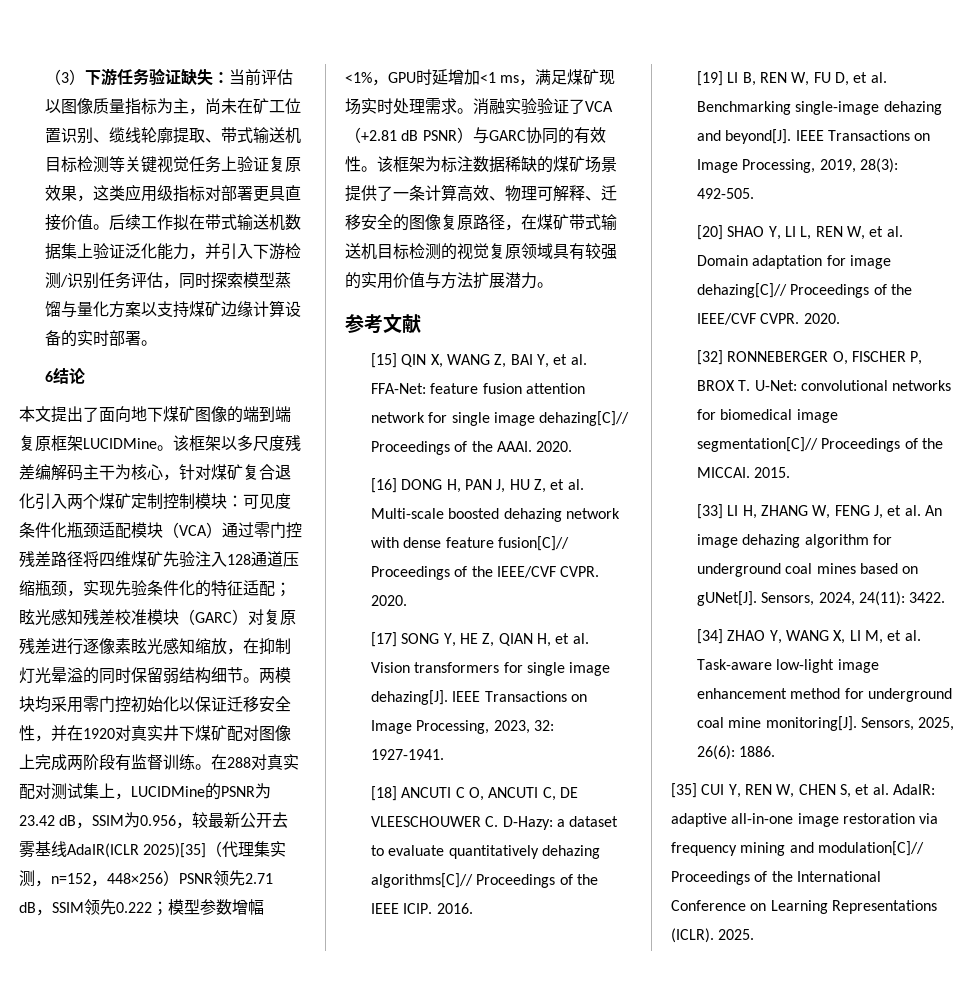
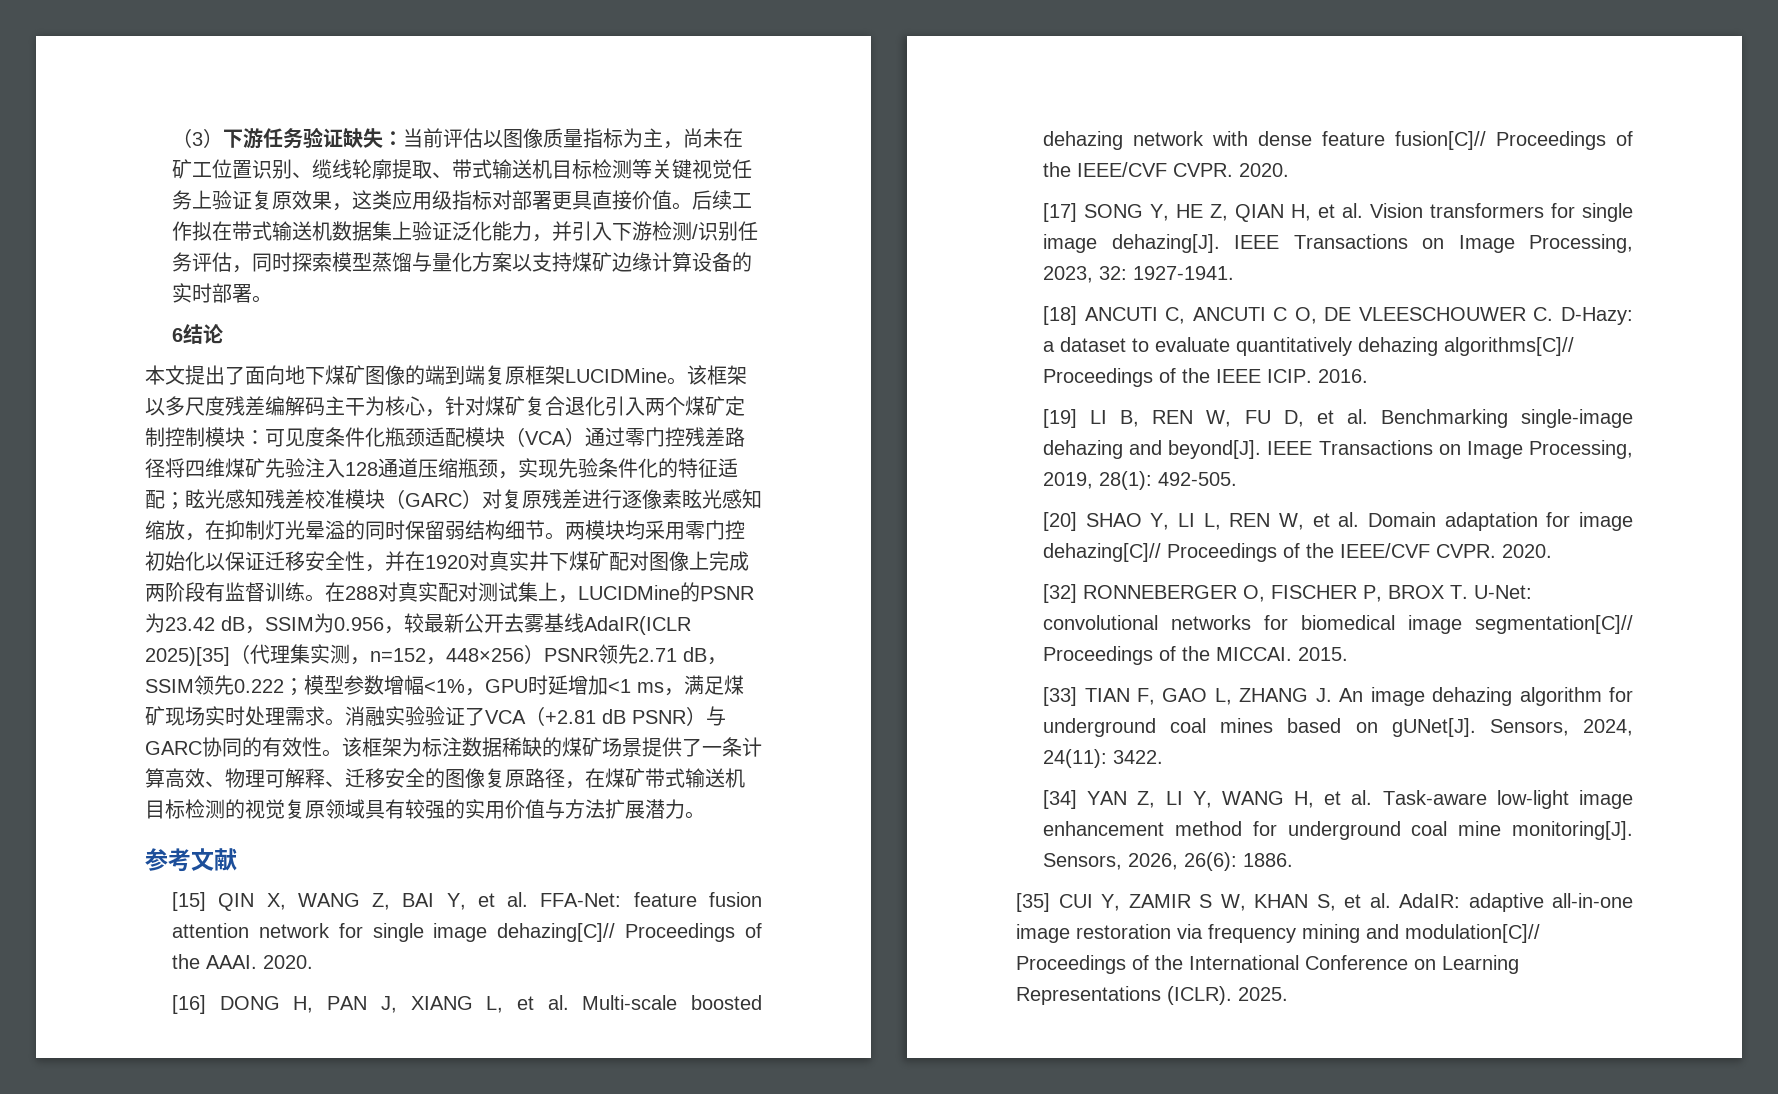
[509,479,546,493] HU Z, -> [410,996,504,1013] XIANG L,
[455,787,556,801] C O, ANCUTI C, -> [1165,307,1317,324] C, ANCUTI C O,
[859,158,898,173] 28(3): -> [1099,471,1153,490] 28(1):
[727,505,921,519] LI H, ZHANG W, FENG J, et al. -> [1084,688,1332,705] TIAN F, GAO L, ZHANG J.
[727,630,883,644] ZHAO Y, WANG X, LI M, -> [1087,791,1315,808] YAN Z, LI Y, WANG H,
[918,717,955,731] 2025, -> [1128,853,1179,870] 2026,
[744,784,836,798] REN W, CHEN -> [1128,894,1308,911] ZAMIR S W, KHAN

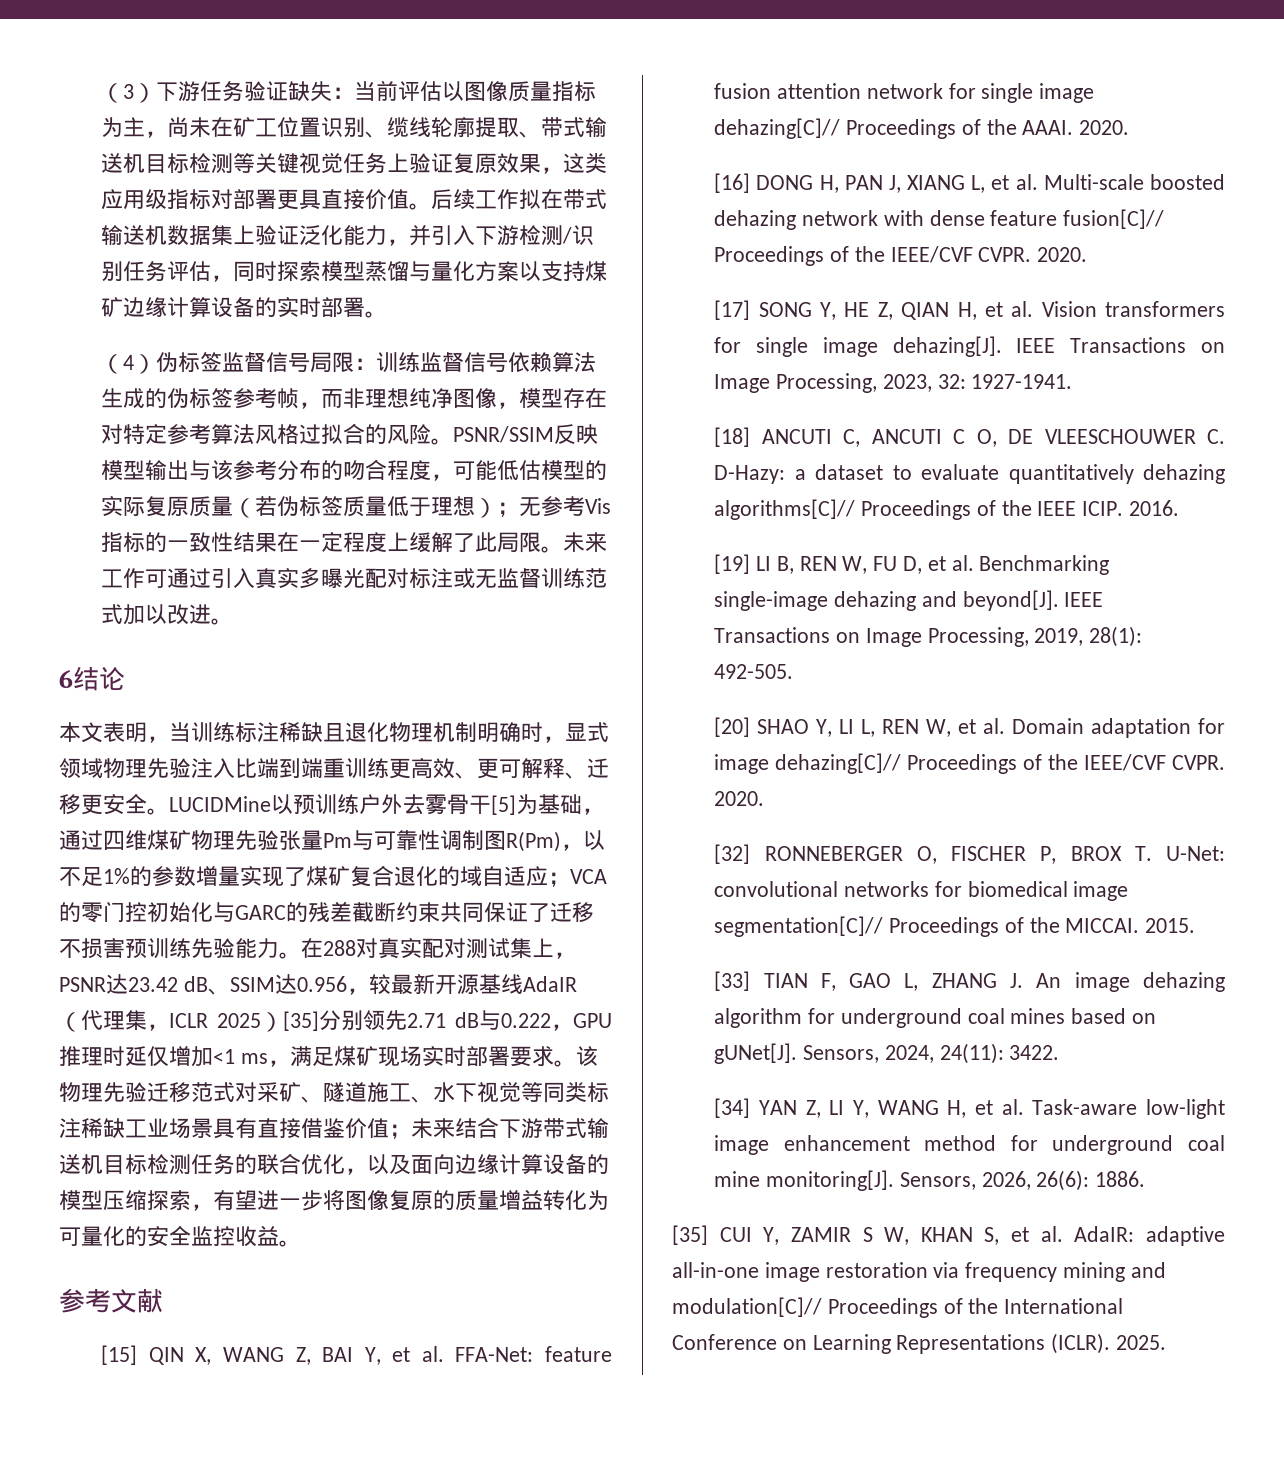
[172,324,224,344] [145,365,747,385] [145,396,745,417] [145,427,745,447] [145,458,738,479] [145,489,762,510] [145,520,745,541] [145,551,749,572] [145,582,305,602] 6结论 // 本文提出了面向地下煤矿图像的端到端复原框架LUCIDMine。该框架以多尺度残差编解码主干为核心，针对煤矿复合退化引入两个煤矿定制控制模块：可见度条件化瓶颈适配模块（VCA）通过零门控残差路径将四维煤矿先验注入128通道压缩瓶颈，实现先验条件化的特征适配；眩光感知残差校准模块（GARC）对复原残差进行逐像素眩光感知缩放，在抑制灯光晕溢的同时保留弱结构细节。两模块均采用零门控初始化以保证迁移安全性，并在1920对真实井下煤矿配对图像上完成两阶段有监督训练 -> [101,352,597,374] [101,388,608,409] [101,423,599,445] [101,459,608,481] [101,496,612,518] [101,532,608,553] [101,568,608,589] [101,604,234,625] [59,666,125,691] [59,722,609,743] [59,758,609,779] [59,794,604,815] [59,830,605,852] [59,865,607,887] [59,901,594,923] [59,938,279,959] （4）伪标签监督信号局限：训练监督信号依赖算法生成的伪标签参考帧，而非理想纯净图像，模型存在对特定参考算法风格过拟合的风险。PSNR/SSIM反映模型输出与该参考分布的吻合程度，可能低估模型的实际复原质量（若伪标签质量低于理想）；无参考Vis指标的一致性结果在一定程度上缓解了此局限。未来工作可通过引入真实多曝光配对标注或无监督训练范式加以改进。 // 6结论 // 本文表明，当训练标注稀缺且退化物理机制明确时，显式领域物理先验注入比端到端重训练更高效、更可解释、迁移更安全。LUCIDMine以预训练户外去雾骨干[5]为基础，通过四维煤矿物理先验张量Pm与可靠性调制图R(Pm)，以不足1%的参数增量实现了煤矿复合退化的域自适应；VCA的零门控初始化与GARC的残差截断约束共同保证了迁移不损害预训练先验能力
[578,582,754,602] [145,613,691,635] [145,644,727,666] [145,675,568,696] LUCIDMine的PSNR为23.42 dB，SSIM为0.956，较最新公开去雾基线AdaIR(ICLR 2025)[35]（代理集实测，n=152，448×256）PSNR领先2.71 dB，SSIM领先0.222；模型参数增幅<1%，GPU时延 -> [59,974,577,995] [59,1010,612,1032] [59,1046,169,1067] PSNR达23.42 dB、SSIM达0.956，较最新开源基线AdaIR（代理集，ICLR 2025）[35]分别领先2.71 dB与0.222，GPU推理时延仅
[245,706,726,726] [145,737,762,757] [145,768,745,789] [145,799,685,819] 处理需求。消融实验验证了VCA（+2.81 dB PSNR）与GARC协同的有效性。该框架为标注数据稀缺的煤矿场景提供了一条计算高效、物理可解释、迁移安全的图像复原路径，在煤矿带式输送机目标检测的视觉复原领域具有较强的实用价值与方法扩展潜力 -> [465,1046,598,1067] [59,1082,609,1103] [59,1117,609,1139] [59,1153,609,1175] [59,1189,609,1211] [59,1225,279,1247] 部署要求。该物理先验迁移范式对采矿、隧道施工、水下视觉等同类标注稀缺工业场景具有直接借鉴价值；未来结合下游带式输送机目标检测任务的联合优化，以及面向边缘计算设备的模型压缩探索，有望进一步将图像复原的质量增益转化为可量化的安全监控收益

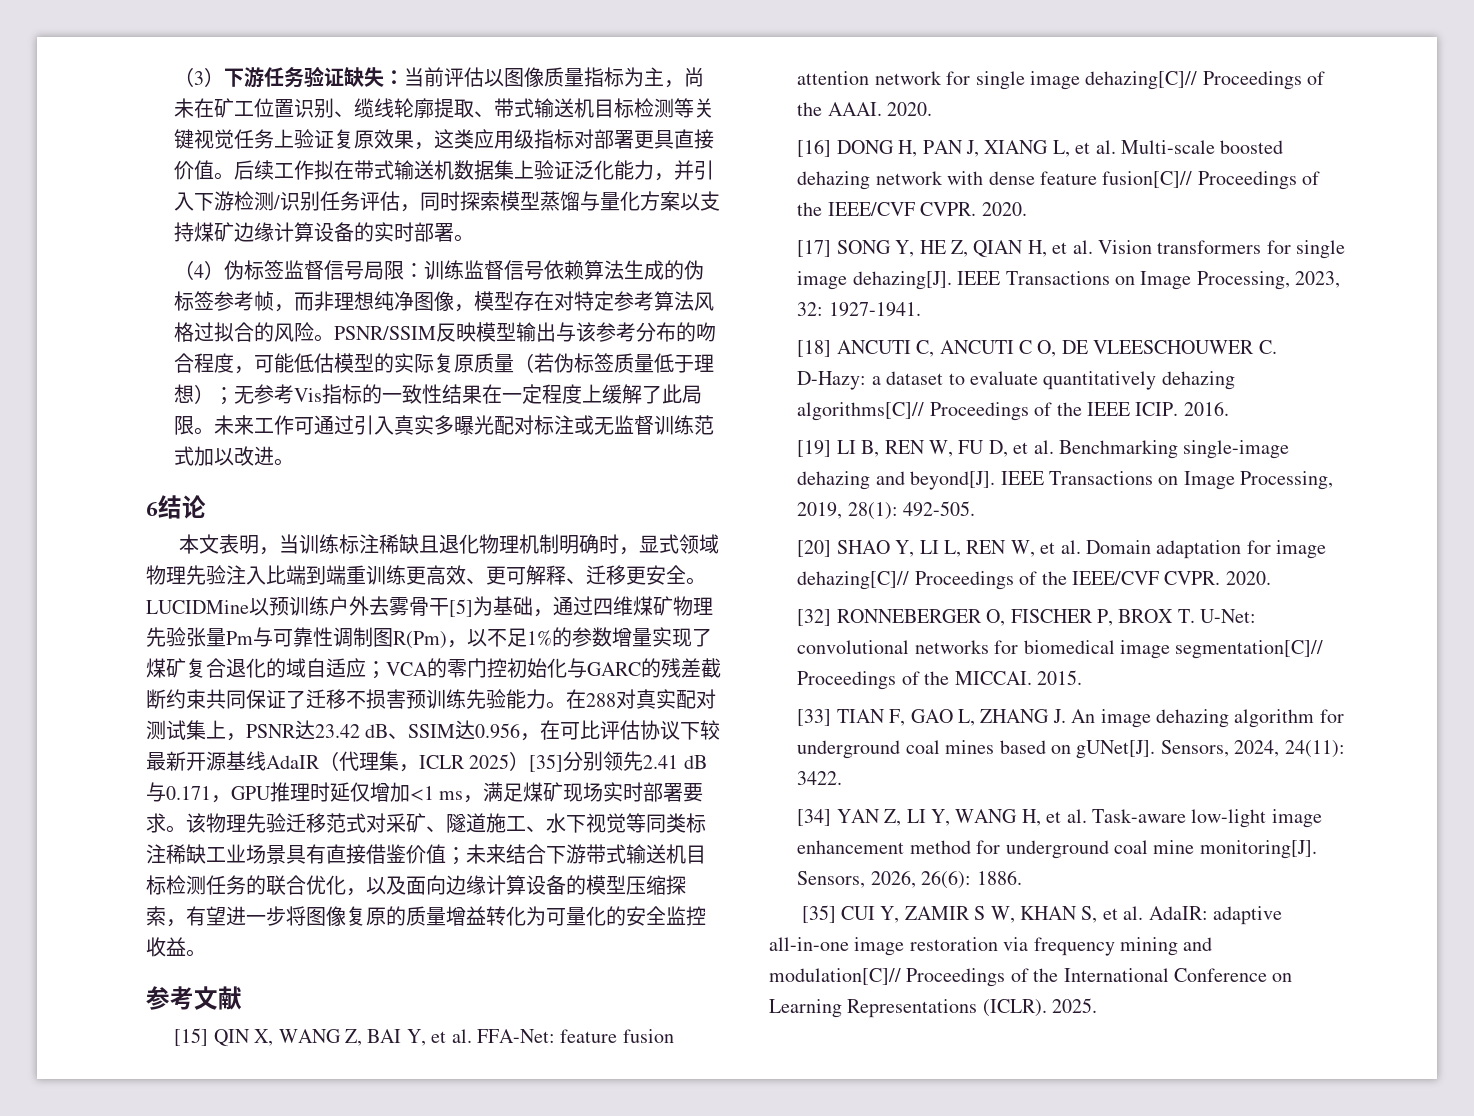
(369, 991) none -> [540,720,701,740] 在可比评估协议下
[407,1010,551,1030] 2.71 dB与0.222 -> [643,755,707,769] [146,782,211,802] 2.41 dB与0.171

